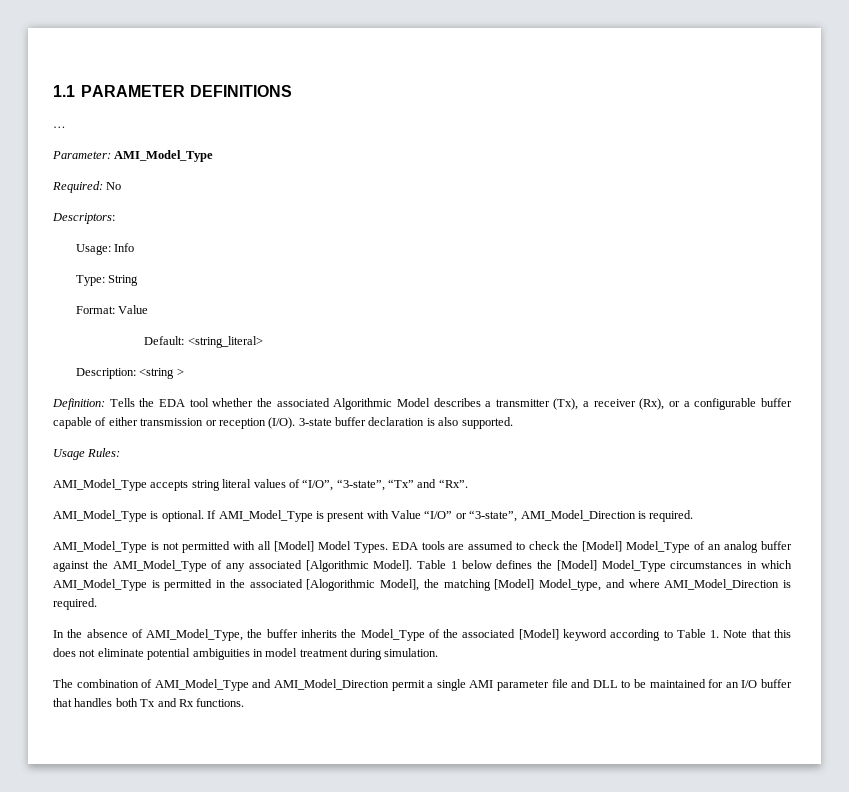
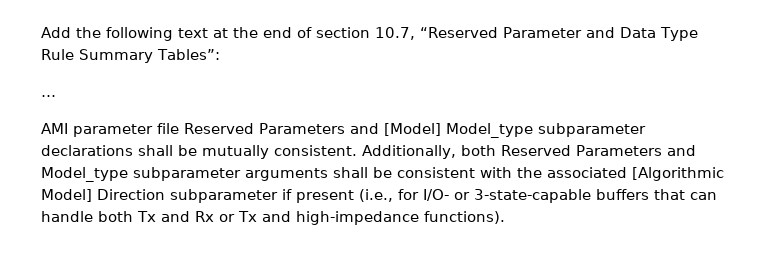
[53,85,292,97] [53,126,66,128] [52,150,214,162] [52,181,122,193] [52,213,115,224] [75,243,135,255] [75,275,139,286] [75,305,149,314] [144,336,263,348] [75,368,184,379] [52,398,792,410] [53,417,513,429] [53,448,121,460] [53,479,468,491] [53,510,694,522] [53,541,793,553] [53,560,792,572] [53,579,792,591] [53,598,97,610] [53,629,792,641] [53,648,439,660] [53,679,793,691] [53,698,245,707] 1.1 PARAMETER DEFINITIONS // … // Parameter: AMI_Model_Type // Required: No // Descriptors: // Usage: Info // Type: String // Format: Value // Default: <string_literal> // Description: <string > // Definition: Tells the EDA tool whether the associated Algorithmic Model describes a transmitter (Tx), a receiver (Rx), or a configurable buffer capable of either transmission or reception (I/O). 3-state buffer declaration is also supported. // Usage Rules: // AMI_Model_Type accepts string literal values of “I/O”, “3-state”, “Tx” and “Rx”. // AMI_Model_Type is optional. If AMI_Model_Type is present with Value “I/O” or “3-state”, AMI_Model_Direction is required. // AMI_Model_Type is not permitted with all [Model] Model Types. EDA tools are assumed to check the [Model] Model_Type of an analog buffer against the AMI_Model_Type of any associated [Algorithmic Model]. Table 1 below defines the [Model] Model_Type circumstances in which AMI_Model_Type is permitted in the associated [Alogorithmic Model], the matching [Model] Model_type, and where AMI_Model_Direction is required. // In the absence of AMI_Model_Type, the buffer inherits the Model_Type of the associated [Model] keyword according to Table 1. Note that this does not eliminate potential ambiguities in model treatment during simulation. // The combination of AMI_Model_Type and AMI_Model_Direction permit a single AMI parameter file and DLL to be maintained for an I/O buffer that handles both Tx and Rx functions. -> [41,27,698,41] [41,49,220,63] [41,95,56,97] [41,123,646,138] [41,145,696,159] [41,167,724,182] [41,189,717,203] [41,211,505,225] Add the following text at the end of section 10.7, “Reserved Parameter and Data Type Rule Summary Tables”: // … // AMI parameter file Reserved Parameters and [Model] Model_type subparameter declarations shall be mutually consistent. Additionally, both Reserved Parameters and Model_type subparameter arguments shall be consistent with the associated [Algorithmic Model] Direction subparameter if present (i.e., for I/O- or 3-state-capable buffers that can handle both Tx and Rx or Tx and high-impedance functions).

